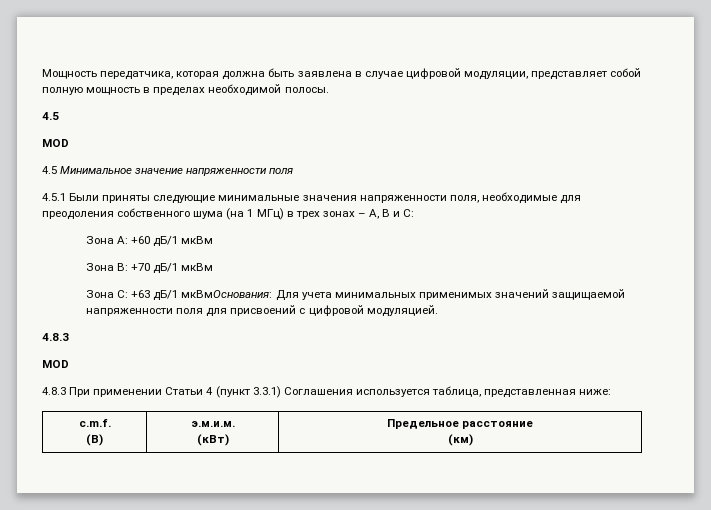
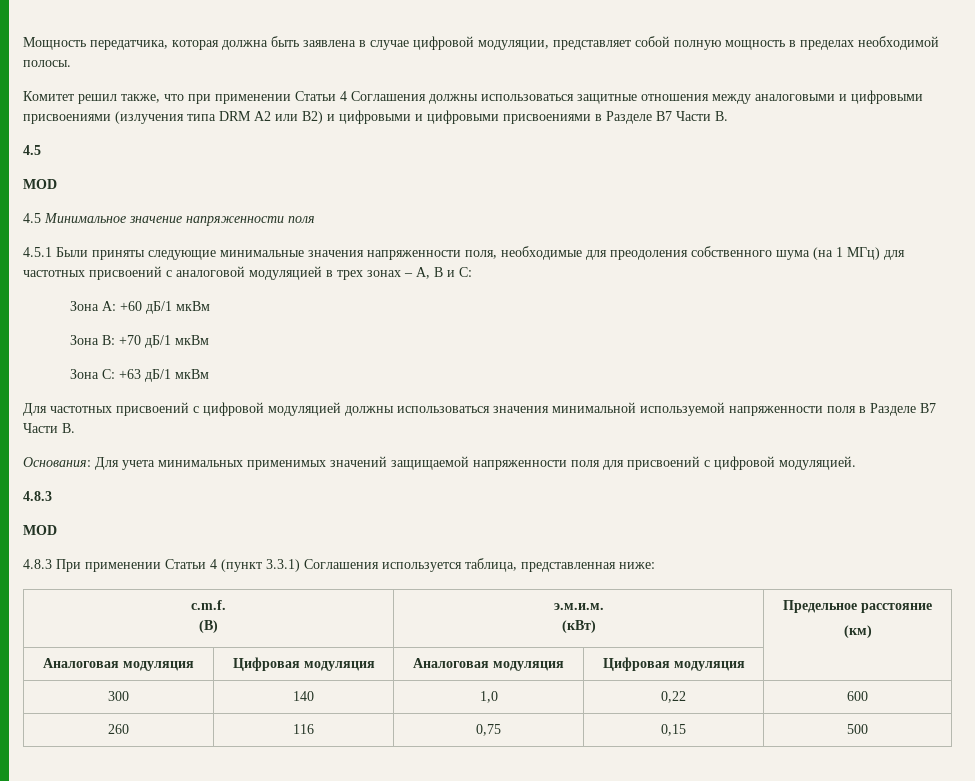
(329, 90) none -> [23,90,923,104] [23,110,728,124] // Комитет решил также, что при применении Статьи 4 Соглашения должны использоваться защитные отношения между аналоговыми и цифровыми присвоениями (излучения типа DRM A2 или B2) и цифровыми и цифровыми присвоениями в Разделе В7 Части В.
(284, 214) none -> [884,250,905,260] [23,266,322,280] для частотных присвоений с аналоговой модуляцией
[181,290,273,298] мкВмОснования: -> [174,369,209,379] [23,402,936,416] [23,423,75,433] [23,457,91,467] мкВм // Для частотных присвоений с цифровой модуляцией должны использоваться значения минимальной используемой напряженности поля в Разделе В7 Части В. // Основания:
(473, 440) none -> [43,658,194,671] [232,657,375,671] [413,658,564,671] [602,657,745,671] [108,691,129,701] [293,691,314,701] [479,691,498,703] [661,691,686,703] [847,691,868,701] [108,724,129,734] [293,724,314,734] [476,724,501,736] [661,724,686,736] [847,724,868,734] // Аналоговая модуляция | Цифровая модуляция | Аналоговая модуляция | Цифровая модуляция | // 300 | 140 | 1,0 | 0,22 | 600 // 260 | 116 | 0,75 | 0,15 | 500

